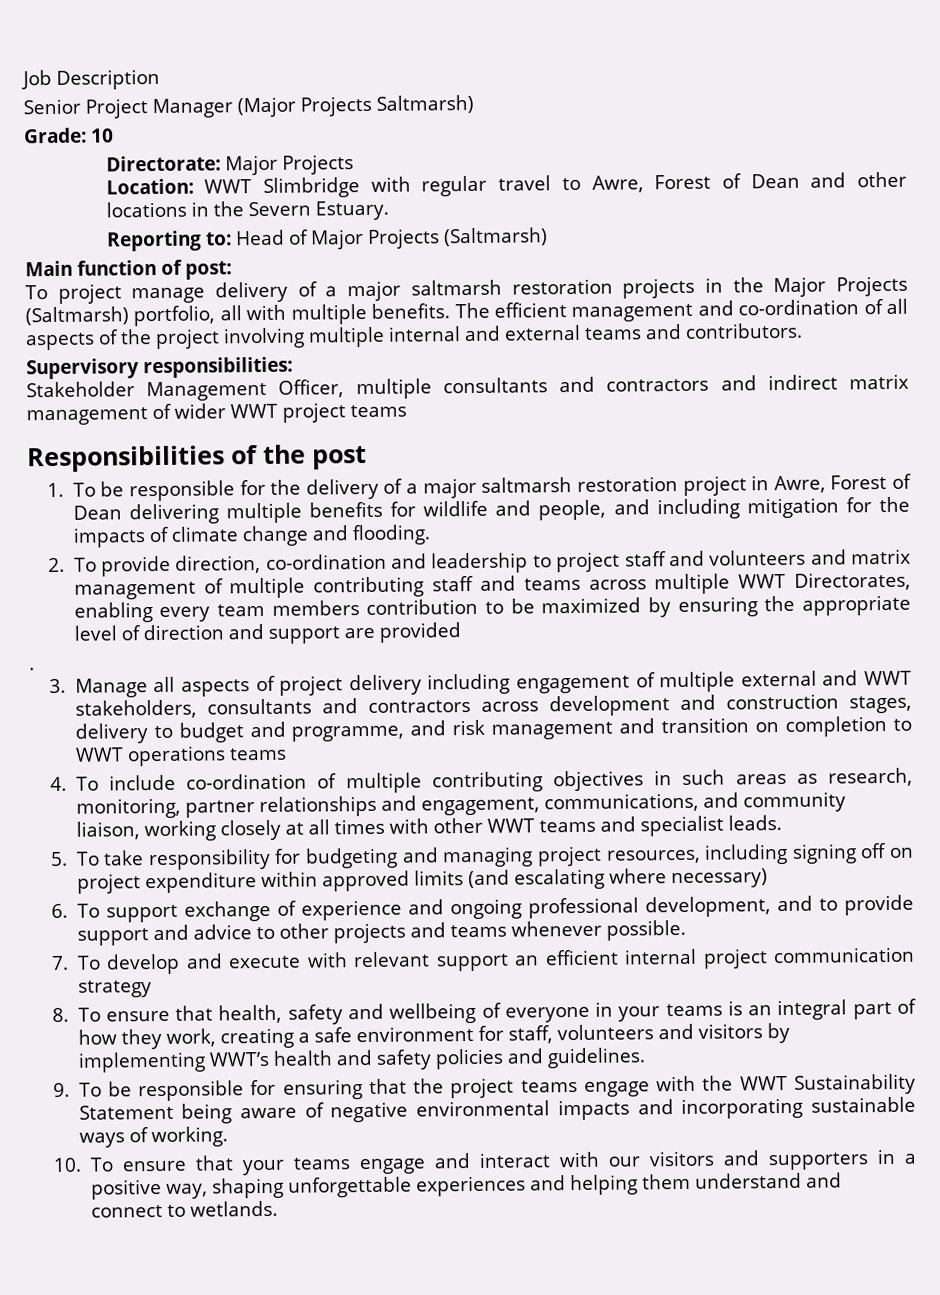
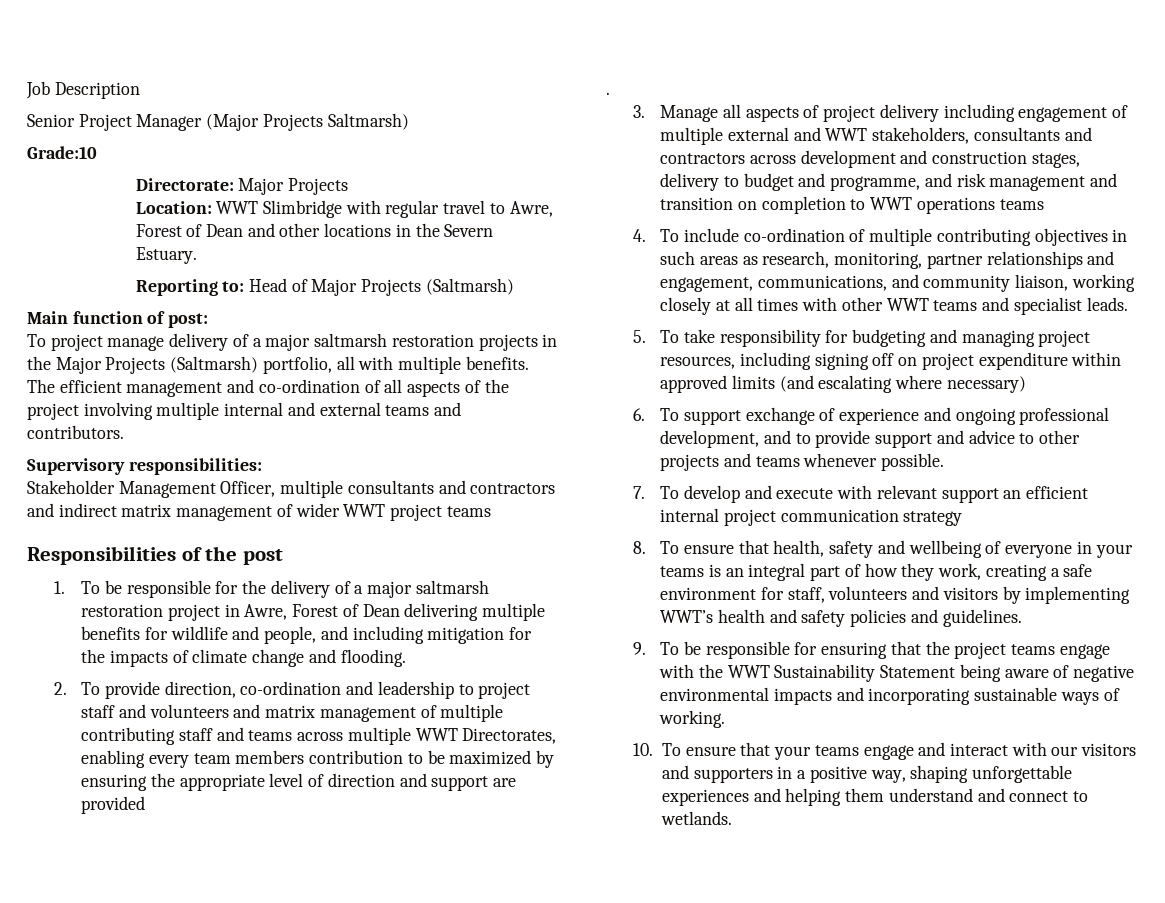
[23,127,114,144] Grade: 10 -> [27,146,97,159] Grade:10

